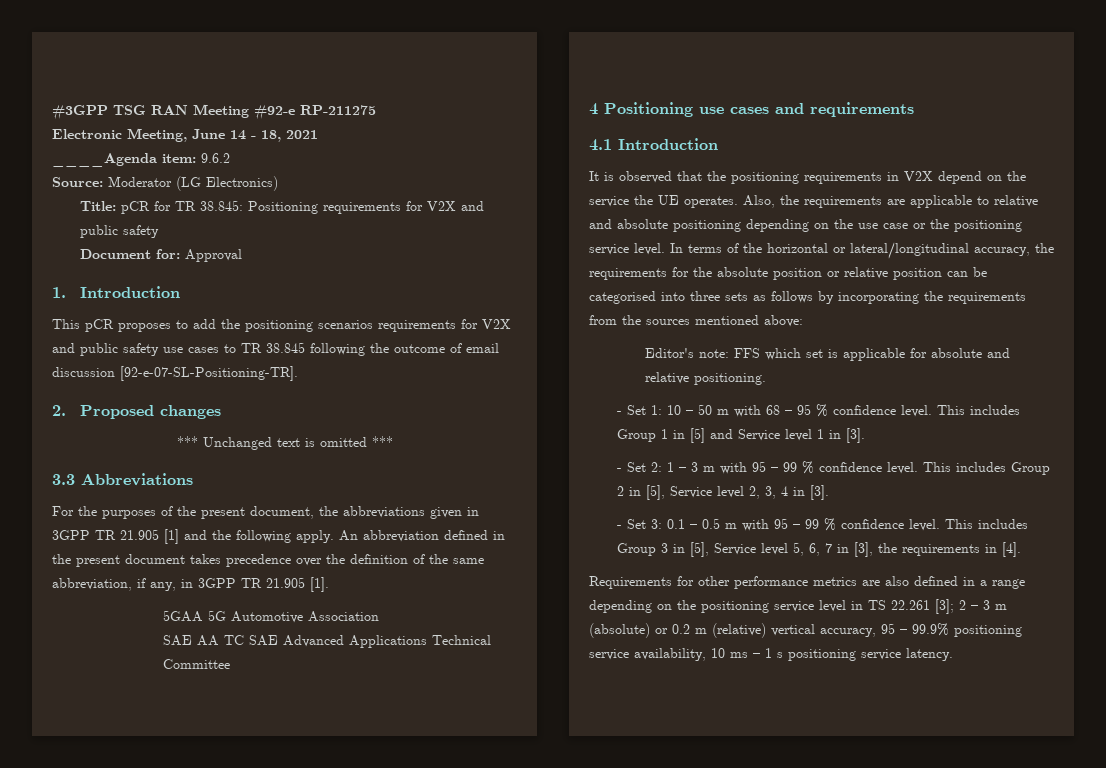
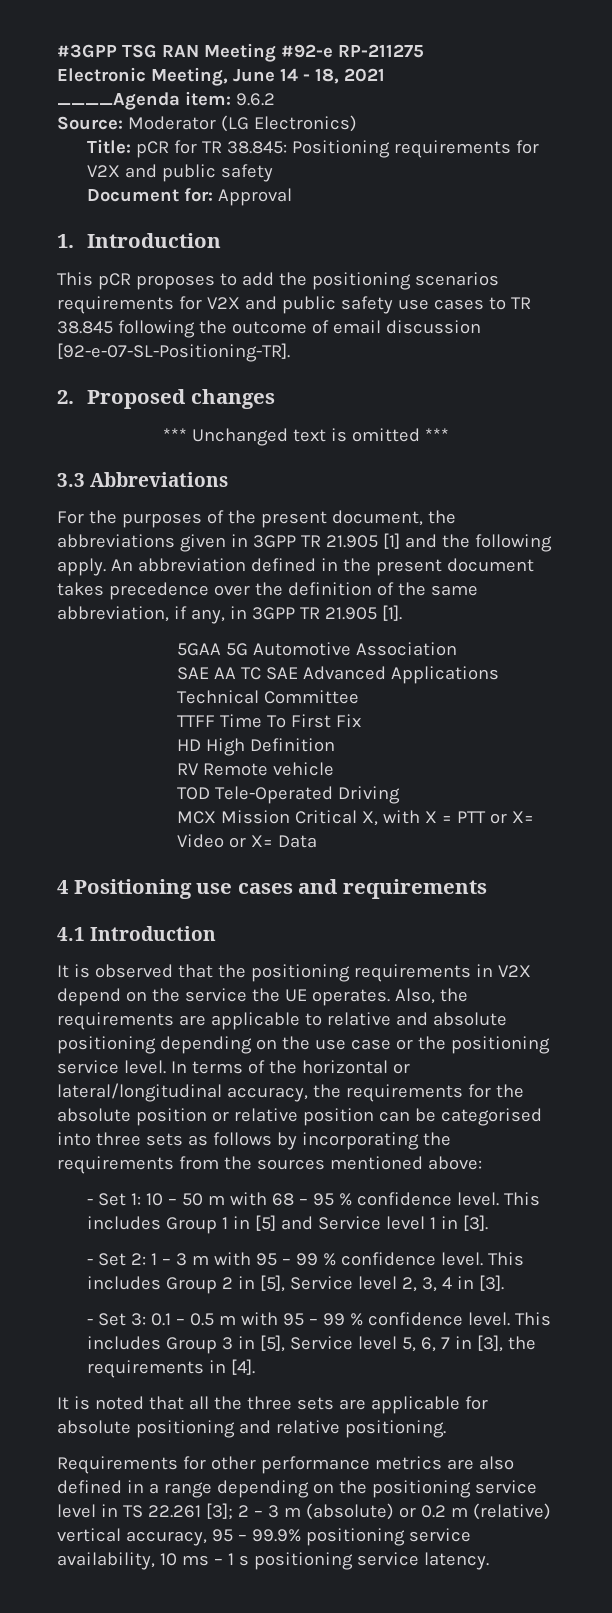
(231, 664) none -> [177,714,362,728] [177,738,336,756] [177,762,335,776] [177,786,401,804] [177,810,535,826] [177,834,318,848] // TTFF Time To First Fix // HD High Definition // RV Remote vehicle // TOD Tele-Operated Driving // MCX Mission Critical X, with X = PTT or X= Video or X= Data
[644,348,1010,361] [644,372,766,385] // Editor's note: FFS which set is applicable for absolute and relative positioning. -> (482, 1163) none
(1021, 549) none -> [57,1396,488,1414] [57,1420,446,1438] // It is noted that all the three sets are applicable for absolute positioning and relative positioning.

